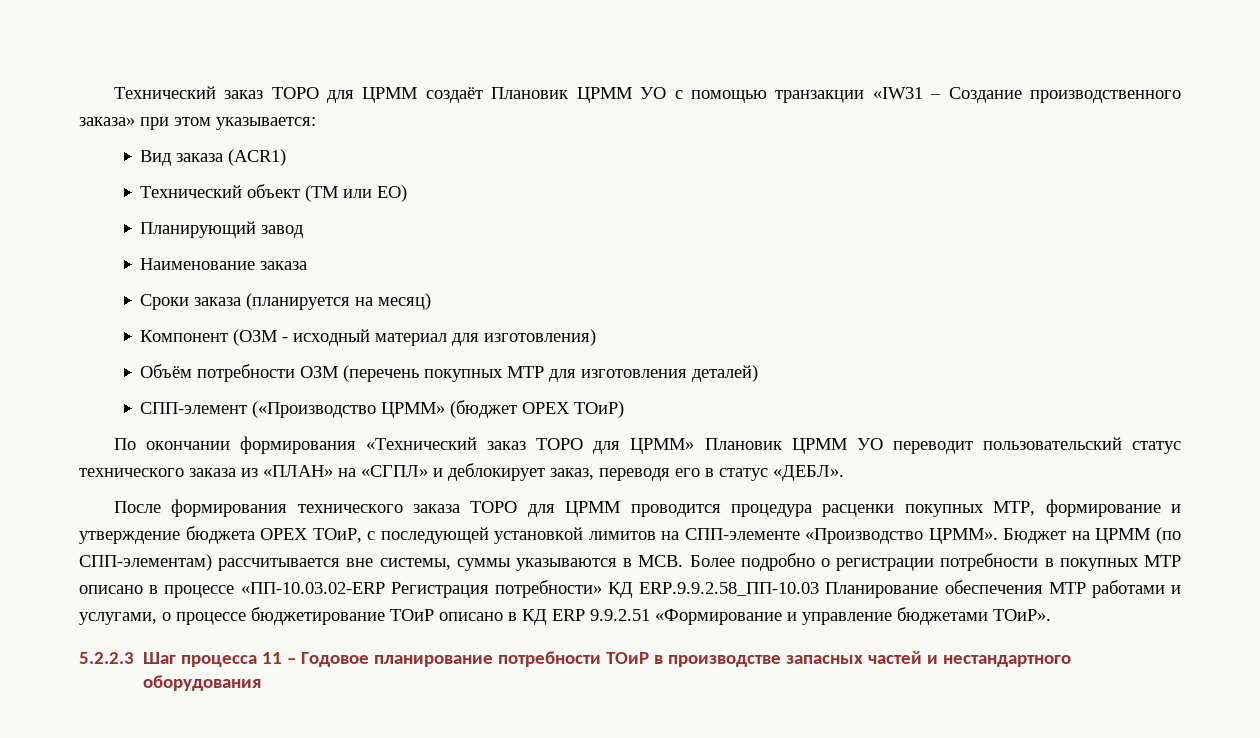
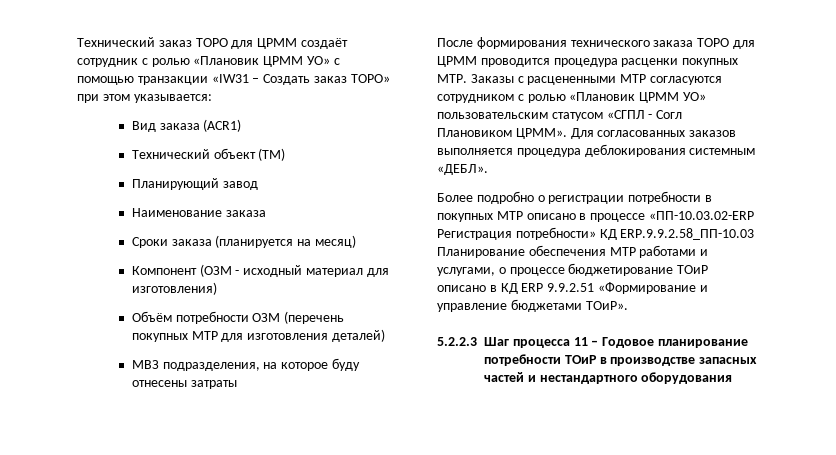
[491,87,667,103] Плановик ЦРММ УО -> [77,56,330,67] сотрудник с ролью «Плановик ЦРММ УО»
[948,87,1181,103] [79,117,135,126] Создание производственного заказа» -> [263,74,390,85] Создать заказ ТОРО»
[305,185,408,202] (ТМ или ЕО) -> [258,148,286,161] (ТМ)
[140,400,625,418] [113,436,1181,454] [79,463,844,481] СПП-элемент («Производство ЦРММ» (бюджет OPEX ТОиР) // По окончании формирования «Технический заказ ТОРО для ЦРММ» Плановик ЦРММ УО переводит пользовательский статус технического заказа из «ПЛАН» на «СГПЛ» и деблокирует заказ, переводя его в статус «ДЕБЛ». -> [131,358,361,371] [131,380,237,389] МВЗ подразделения, на которое буду отнесены затраты
[993,499,1182,517] [79,526,1181,544] [79,554,684,571] МТР, формирование и утверждение бюджета OPEX ТОиР, с последующей установкой лимитов на СПП-элементе «Производство ЦРММ». Бюджет на ЦРММ (по СПП-элементам) рассчитывается вне системы, суммы указываются в MCB. -> [437,74,722,85] [437,92,706,103] [437,110,683,121] [437,128,737,139] [437,144,756,157] [437,164,488,175] МТР. Заказы с расцененными МТР согласуются сотрудником с ролью «Плановик ЦРММ УО» пользовательским статусом «СГПЛ - Cогл Плановиком ЦРММ». Для согласованных заказов выполняется процедура деблокирования системным «ДЕБЛ». //

